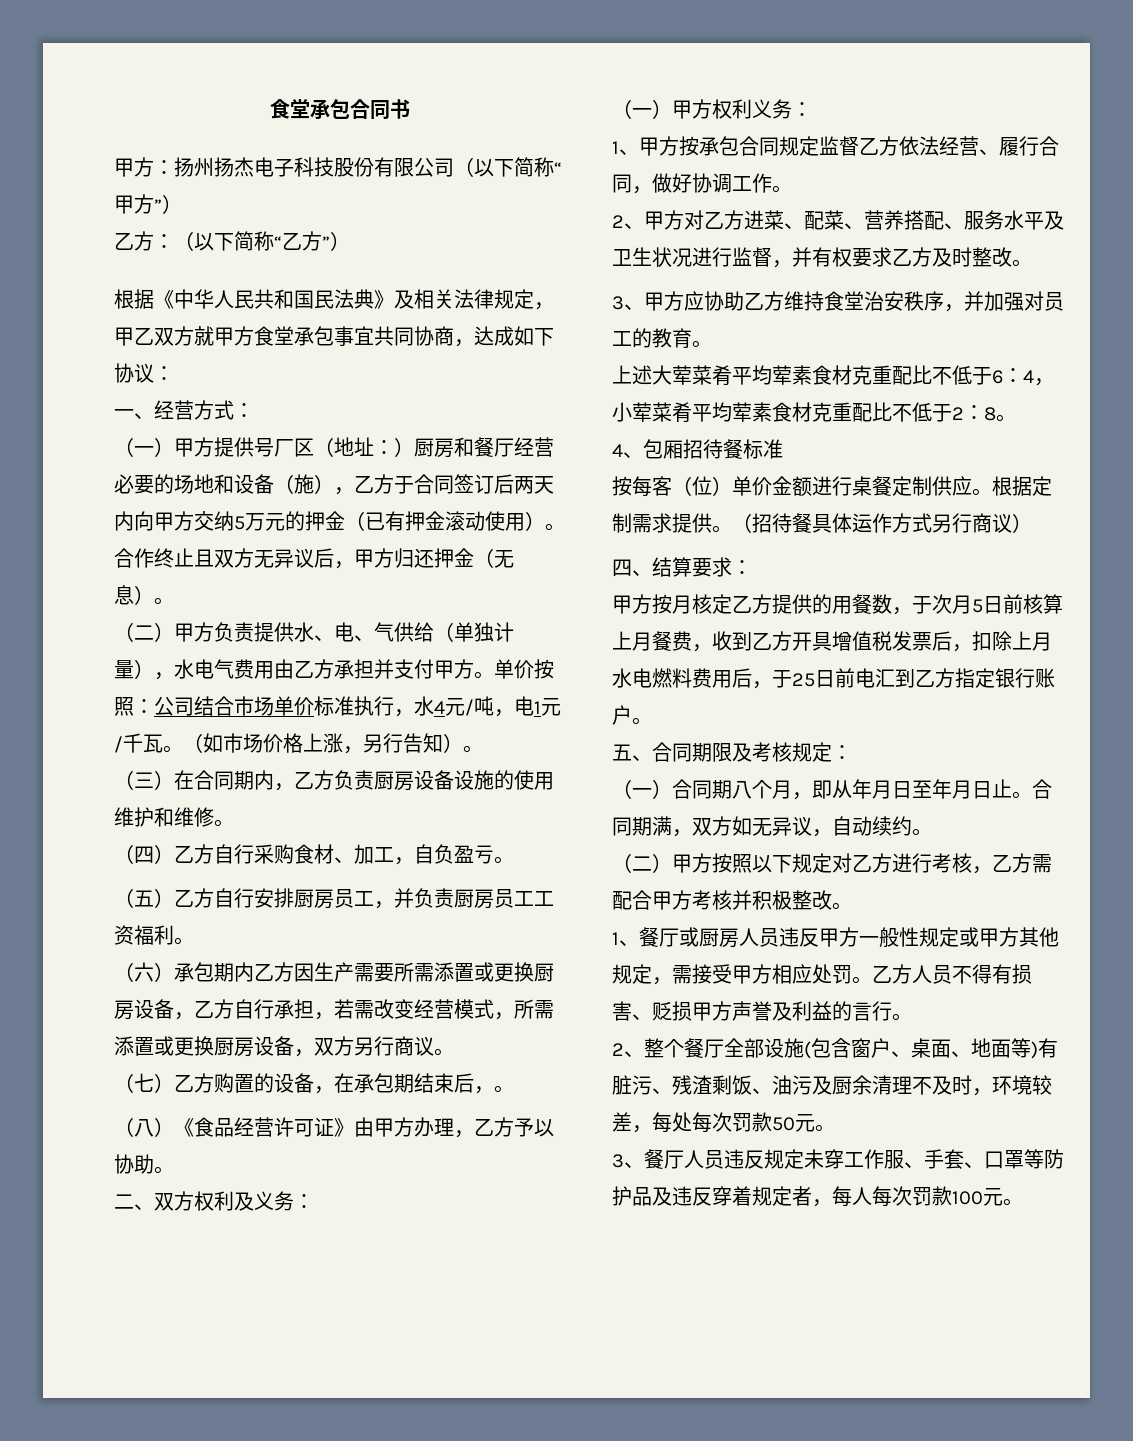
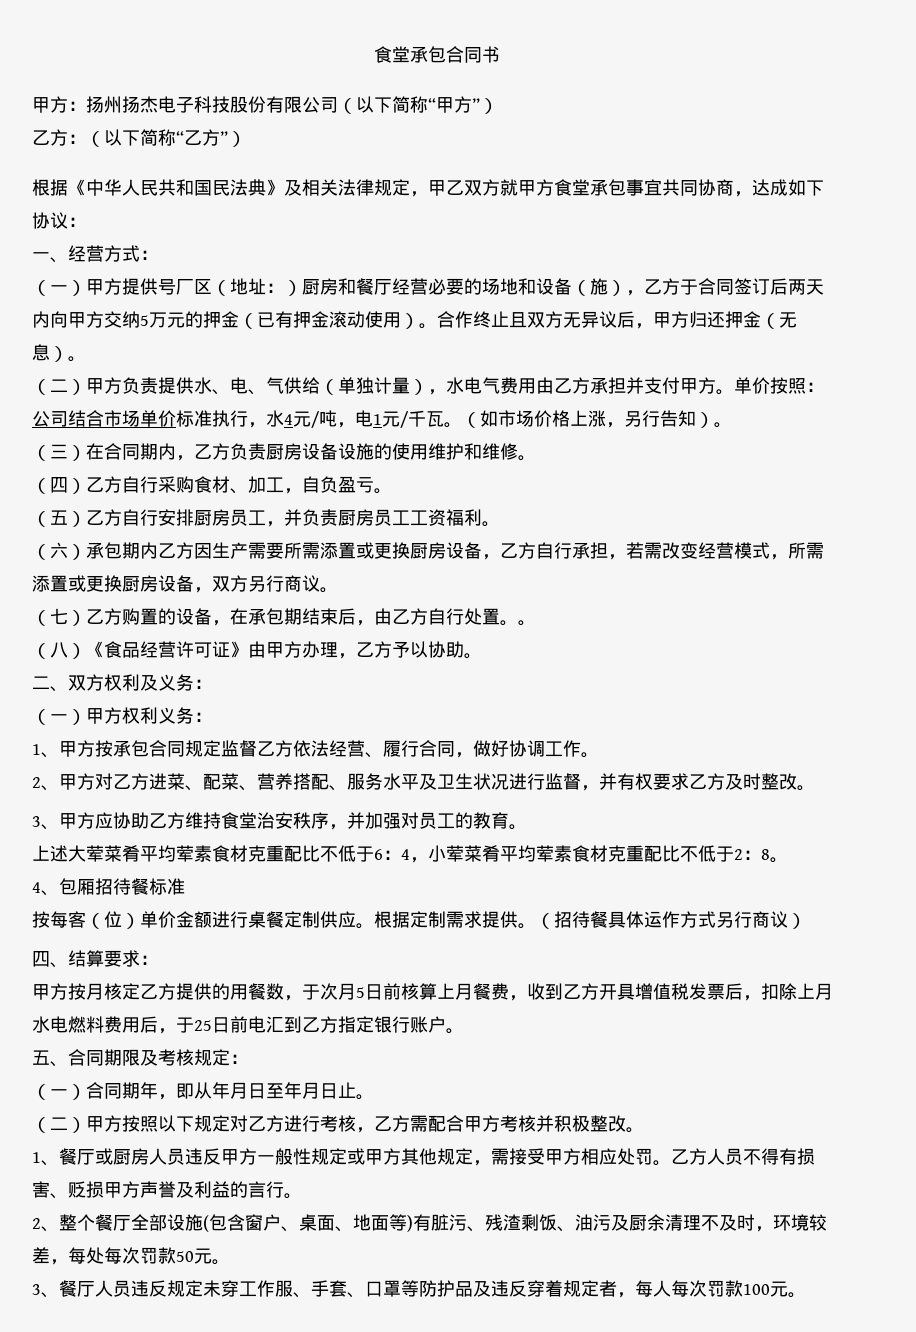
(494, 1090) none -> [374,608,518,626] 由乙方自行处置。
[732,780,792,799] 八个月 -> [140,1082,158,1099] 年
[1032,779,1052,799] [612,816,932,837] 合同期满，双方如无异议，自动续约。 -> (374, 1097) none

